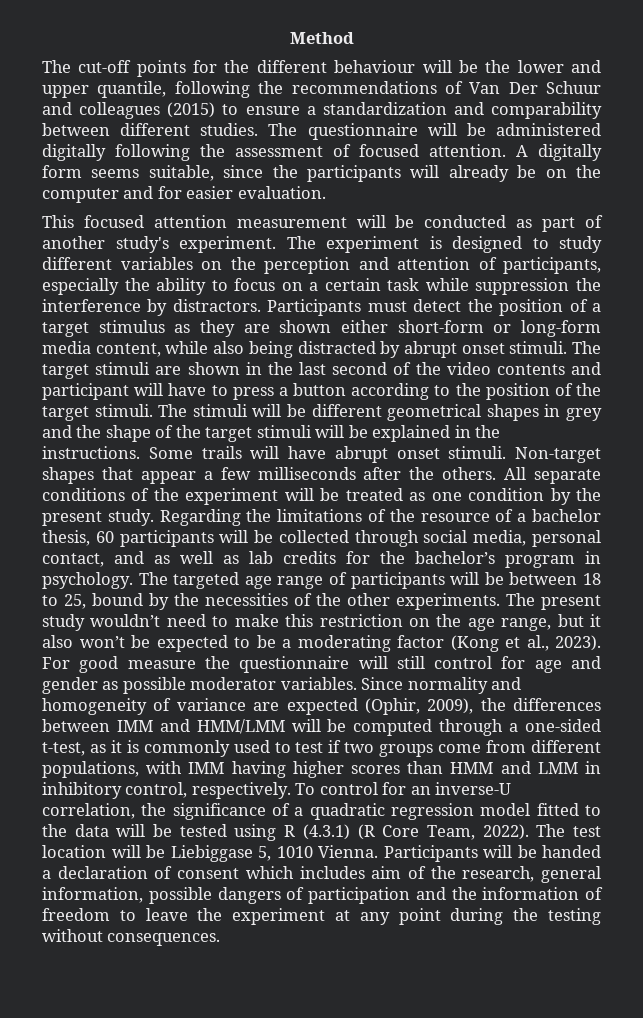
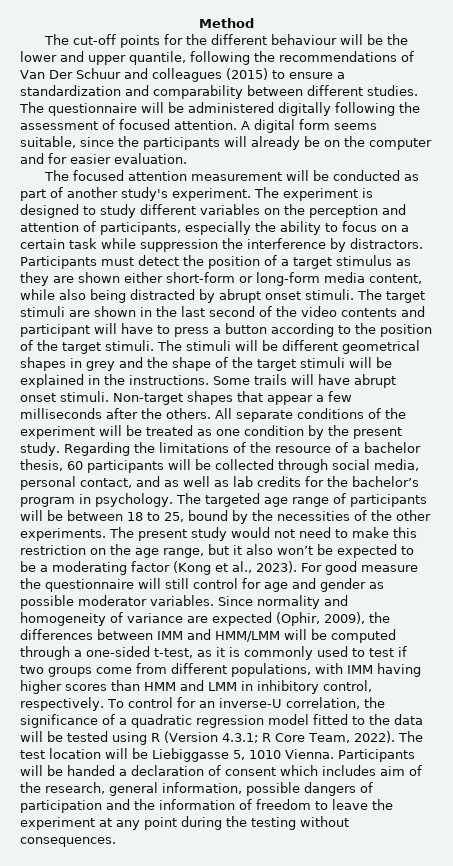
[538,144,602,161] digitally -> [254,119,295,133] digital
[42,215,74,228] This -> [43,170,69,181] The
[90,614,161,627] wouldn’t -> [231,527,295,538] would not
[302,824,375,840] (4.3.1) (R -> [164,731,271,743] (Version 4.3.1; R
[170,845,253,862] Liebiggase -> [152,748,229,762] Liebiggasse

